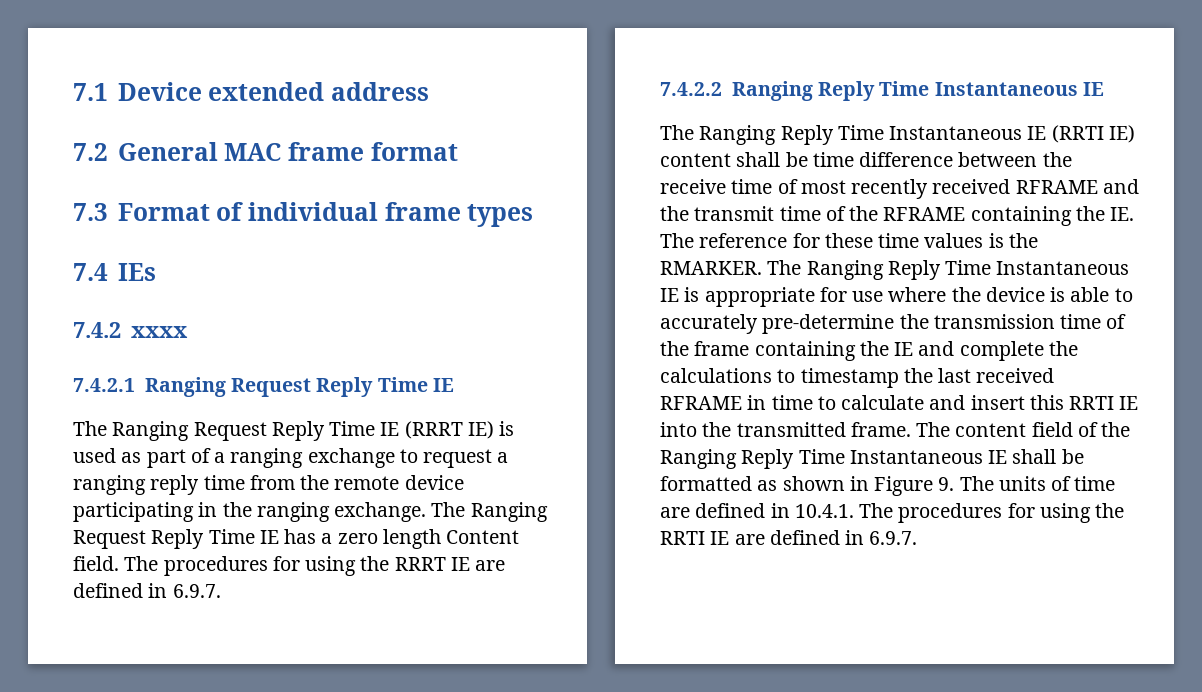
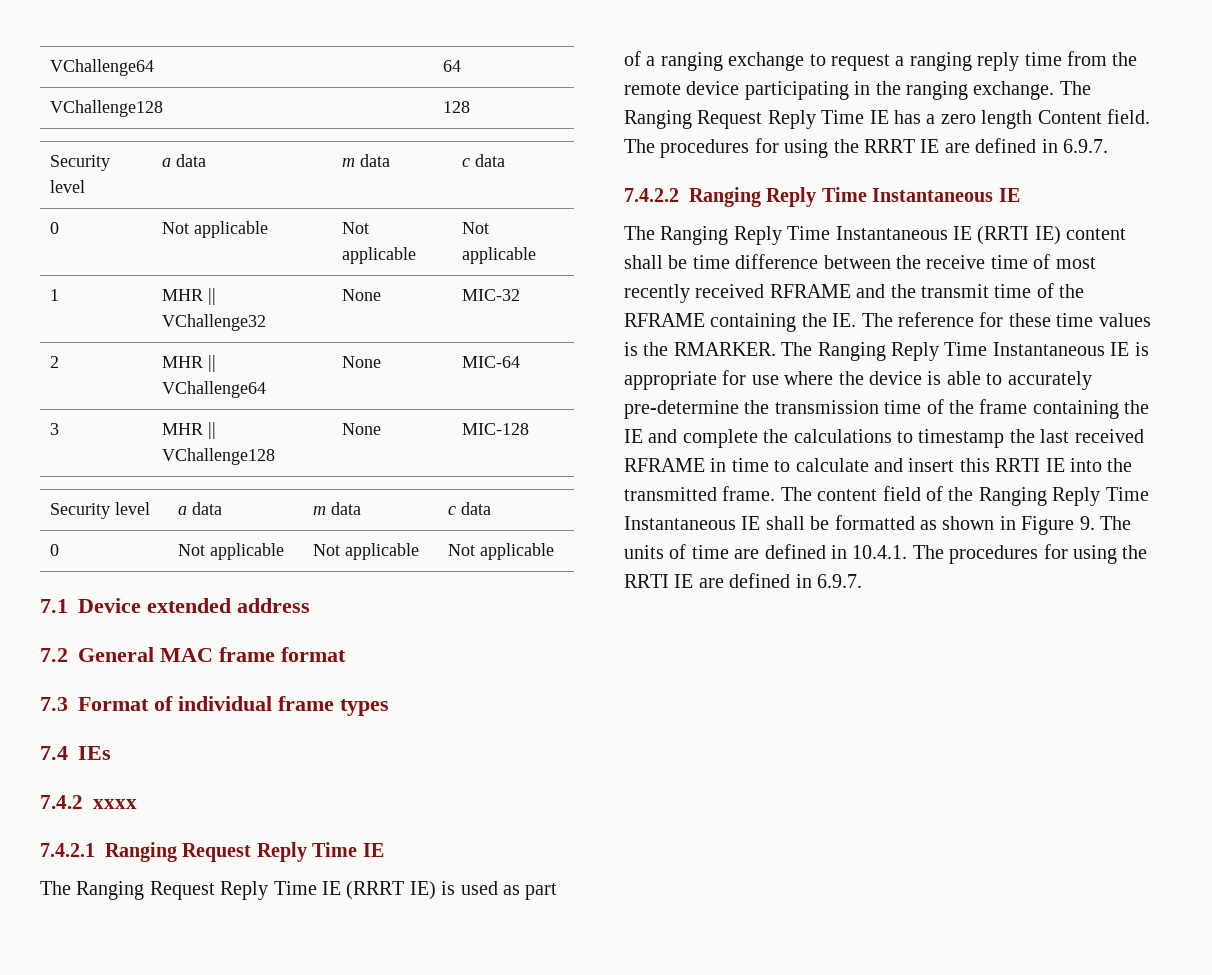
(73, 92) none -> [49,59,154,76] [442,60,461,72] [49,100,163,117] [442,101,470,113] [49,155,110,171] [49,180,85,193] [161,154,206,167] [341,154,390,167] [461,154,505,167] [49,222,59,234] [161,221,268,238] [341,222,369,234] [341,247,416,264] [461,222,489,234] [461,247,536,264] [49,289,59,301] [161,288,216,305] [161,314,266,331] [341,289,381,301] [461,289,520,301] [49,356,59,368] [161,355,216,372] [161,381,266,398] [341,356,381,368] [461,356,520,368] [49,423,59,435] [161,422,216,439] [161,448,275,465] [341,423,381,435] [461,423,529,435] [49,502,150,519] [177,502,222,515] [312,502,361,515] [447,502,491,515] [49,544,59,556] [177,543,284,560] [312,543,419,560] [447,543,554,560] VChallenge64 | 64 // VChallenge128 | 128 // Security level | a data | m data | c data // 0 | Not applicable | Not applicable | Not applicable // 1 | MHR || VChallenge32 | None | MIC-32 // 2 | MHR || VChallenge64 | None | MIC-64 // 3 | MHR || VChallenge128 | None | MIC-128 // Security level | a data | m data | c data // 0 | Not applicable | Not applicable | Not applicable //

